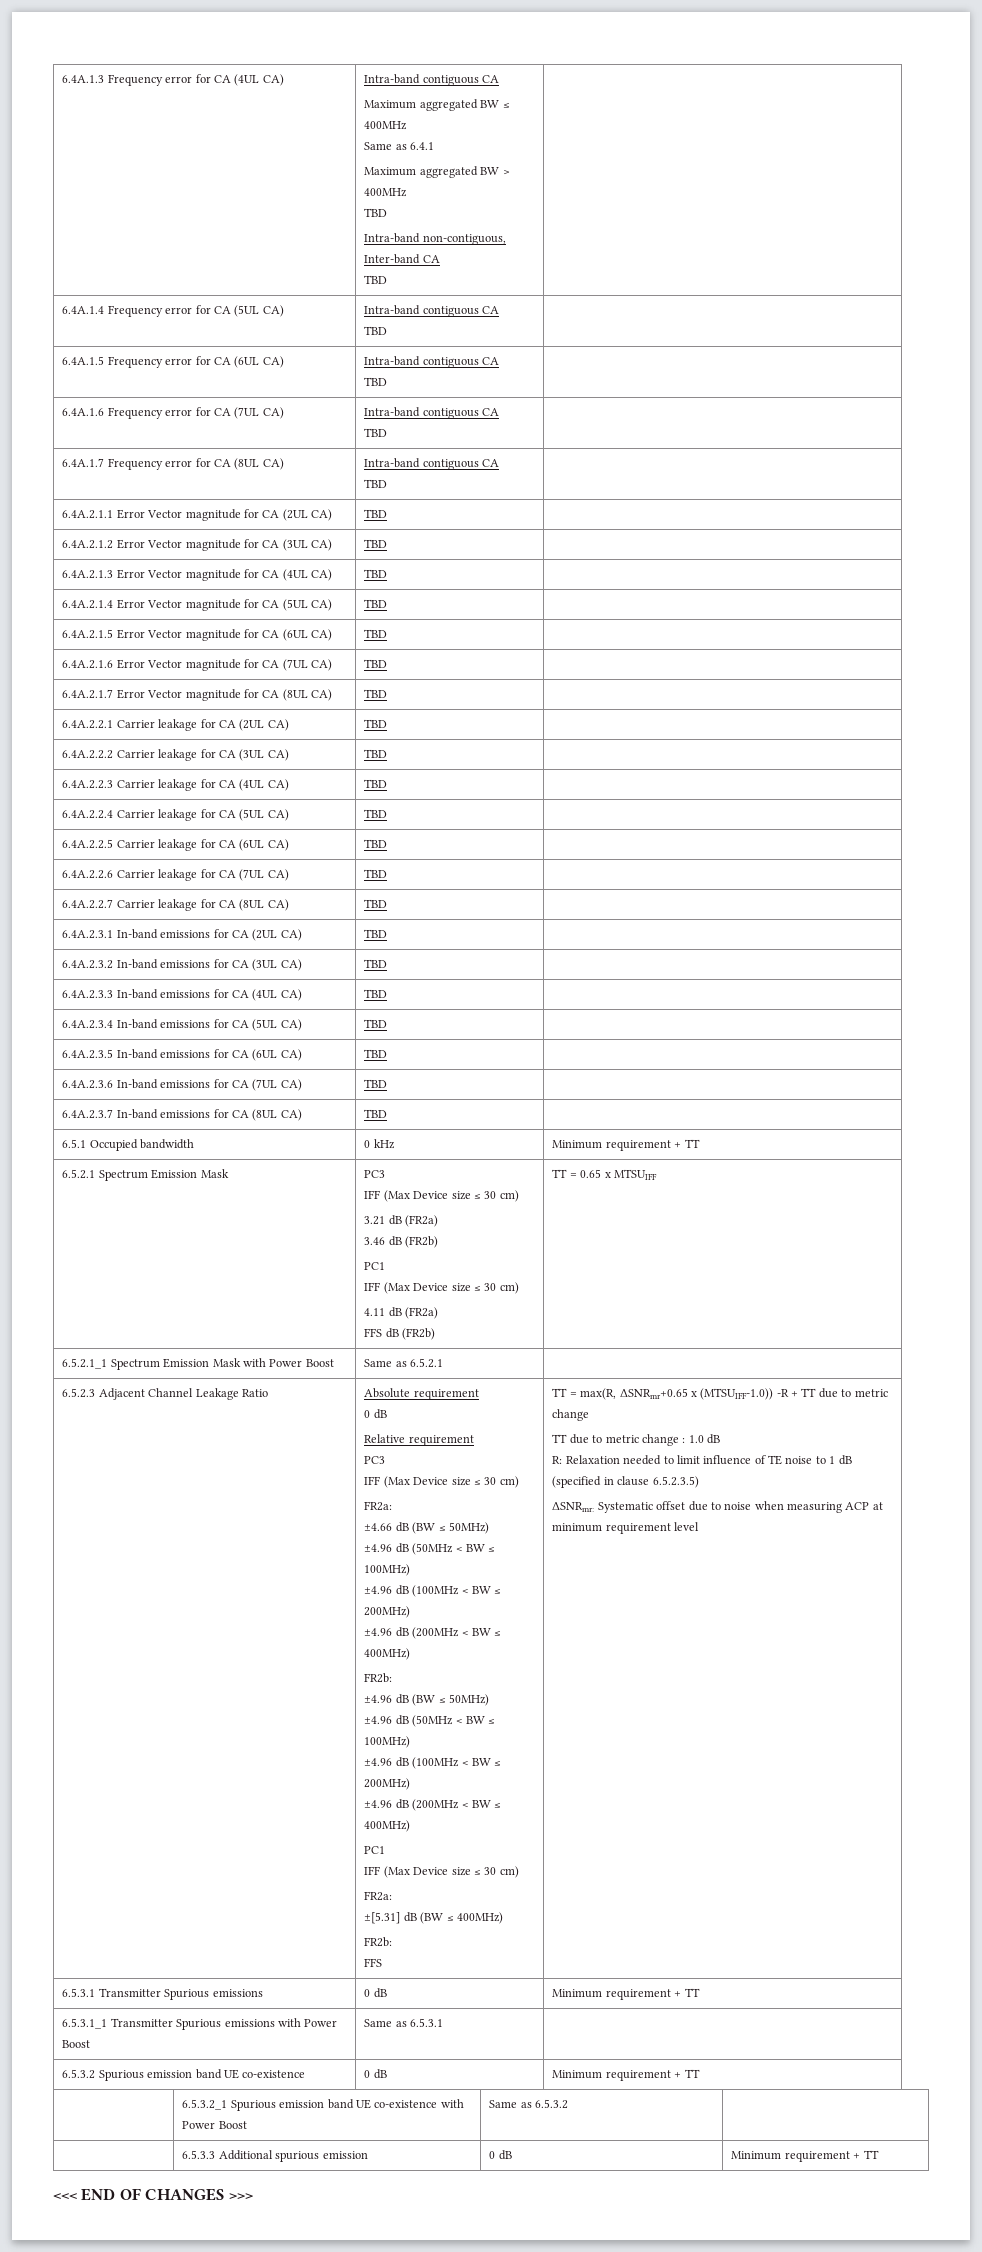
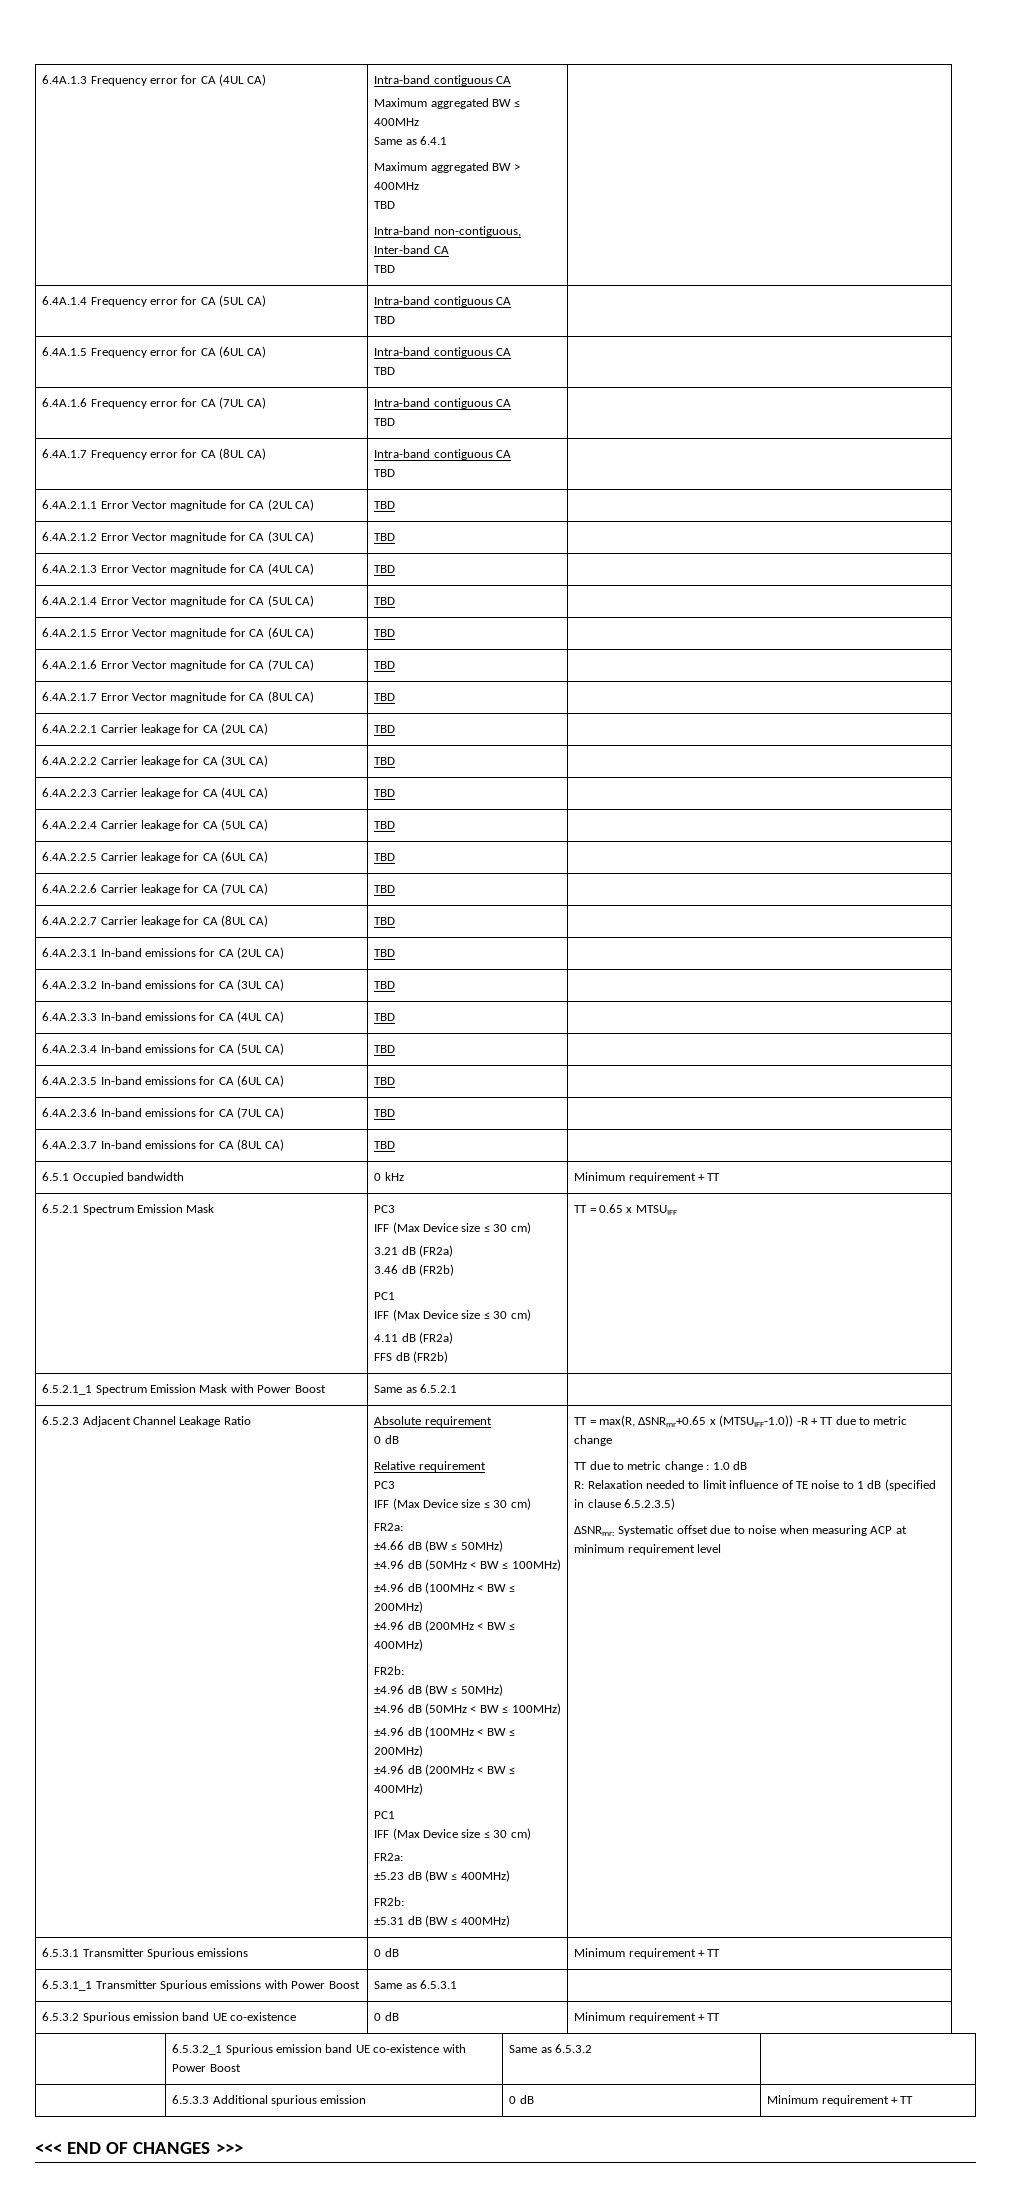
[364,1912,401,1924] ±[5.31] -> [374,1872,405,1880] ±5.23
[364,1958,383,1967] FFS -> [374,1915,510,1927] ±5.31 dB (BW ≤ 400MHz)

